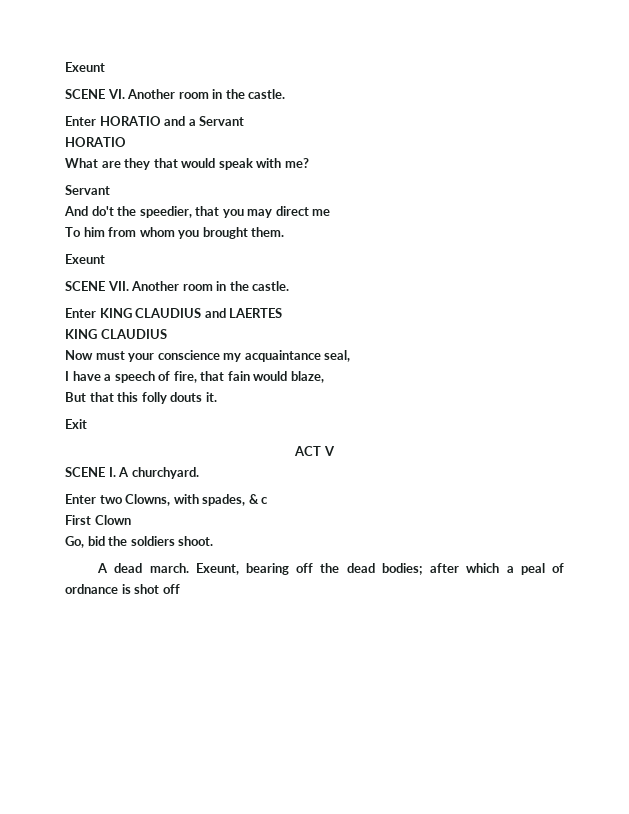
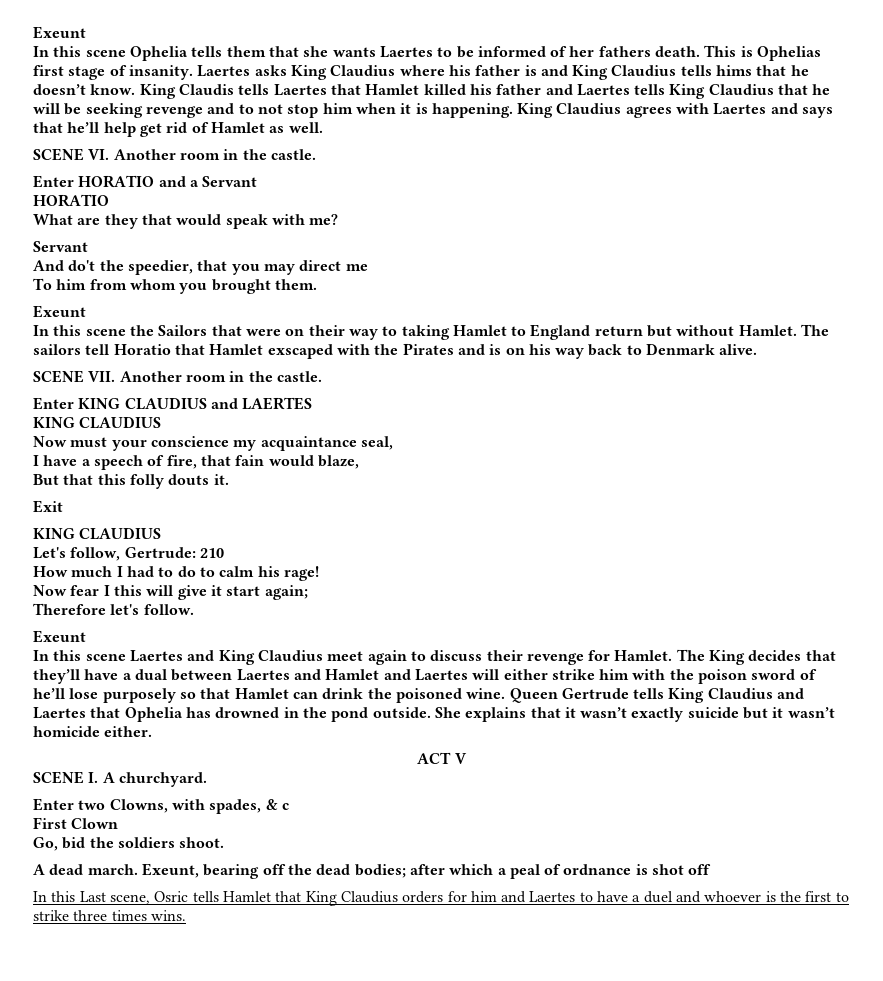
[65,62,105,72] Exeunt -> [33,26,86,39] [33,45,822,61] [33,65,809,80] [33,84,831,99] [33,103,834,118] [33,122,323,137] Exeunt // In this scene Ophelia tells them that she wants Laertes to be informed of her fathers death. This is Ophelias first stage of insanity. Laertes asks King Claudius where his father is and King Claudius tells hims that he doesn’t know. King Claudis tells Laertes that Hamlet killed his father and Laertes tells King Claudius that he will be seeking revenge and to not stop him when it is happening. King Claudius agrees with Laertes and says that he’ll help get rid of Hamlet as well.
(105, 259) none -> [33,324,830,340] [33,343,758,359] // In this scene the Sailors that were on their way to taking Hamlet to England return but without Hamlet. The sailors tell Horatio that Hamlet exscaped with the Pirates and is on his way back to Denmark alive.
(87, 424) none -> [33,527,162,540] [33,547,224,561] [33,566,319,581] [33,585,308,600] [33,603,194,615] [33,630,86,643] [33,649,836,665] [33,669,817,684] [33,688,805,703] [33,707,835,722] [33,726,153,737] // KING CLAUDIUS // Let's follow, Gertrude: 210 // How much I had to do to calm his rage! // Now fear I this will give it start again; // Therefore let's follow. // Exeunt // In this scene Laertes and King Claudius meet again to discuss their revenge for Hamlet. The King decides that they’ll have a dual between Laertes and Hamlet and Laertes will either strike him with the poison sword of he’ll lose purposely so that Hamlet can drink the poisoned wine. Queen Gertrude tells King Claudius and Laertes that Ophelia has drowned in the pond outside. She explains that it wasn’t exactly suicide but it wasn’t homicide either.
(180, 589) none -> [33,891,849,906] [33,910,186,921] // In this Last scene, Osric tells Hamlet that King Claudius orders for him and Laertes to have a duel and whoever is the first to strike three times wins.

